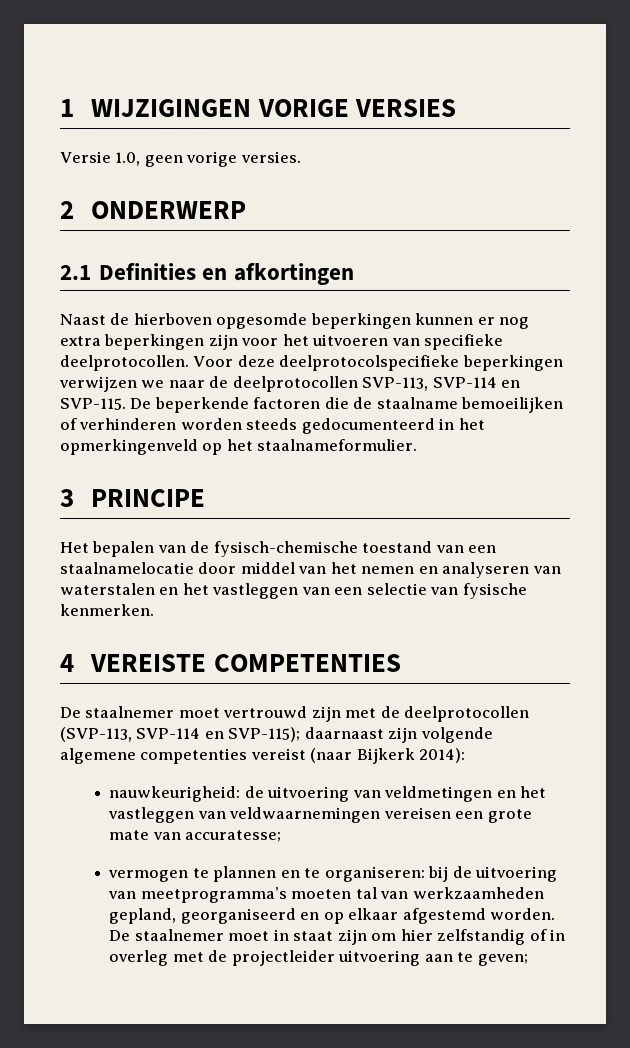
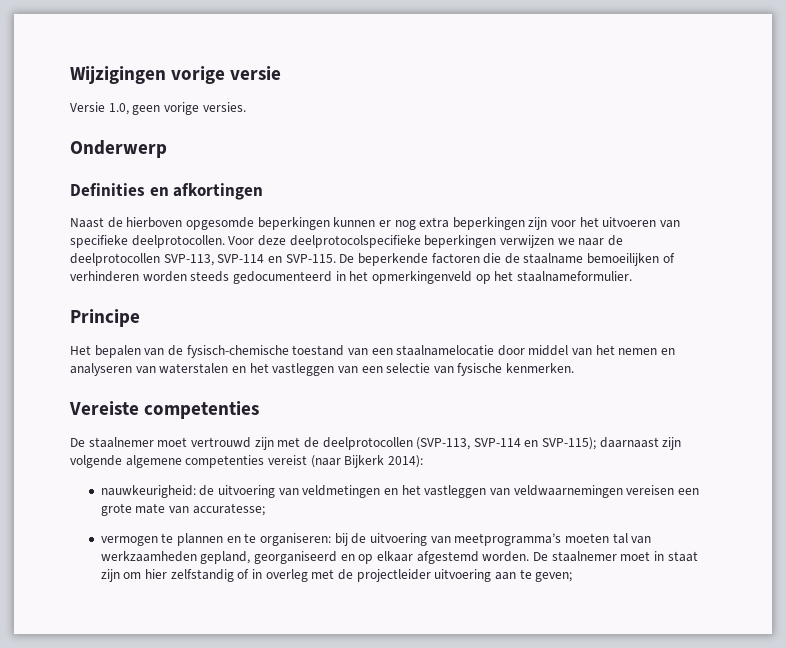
[60,99,456,117] 1 WIJZIGINGEN VORIGE VERSIES -> [70,66,282,84] Wijzigingen vorige versie
[60,201,247,219] [60,265,91,280] 2 ONDERWERP // 2.1 -> [70,140,167,158] Onderwerp //
[60,489,206,507] 3 PRINCIPE -> [70,309,140,327] Principe
[60,654,401,672] 4 VEREISTE COMPETENTIES -> [69,401,260,419] Vereiste competenties

